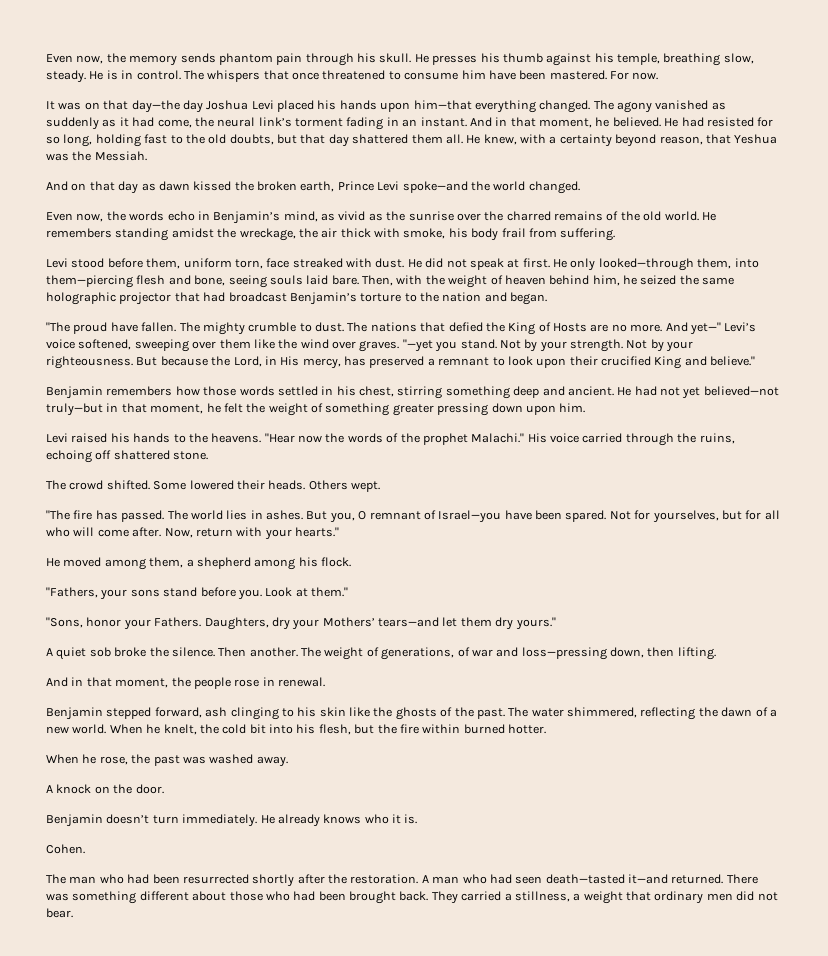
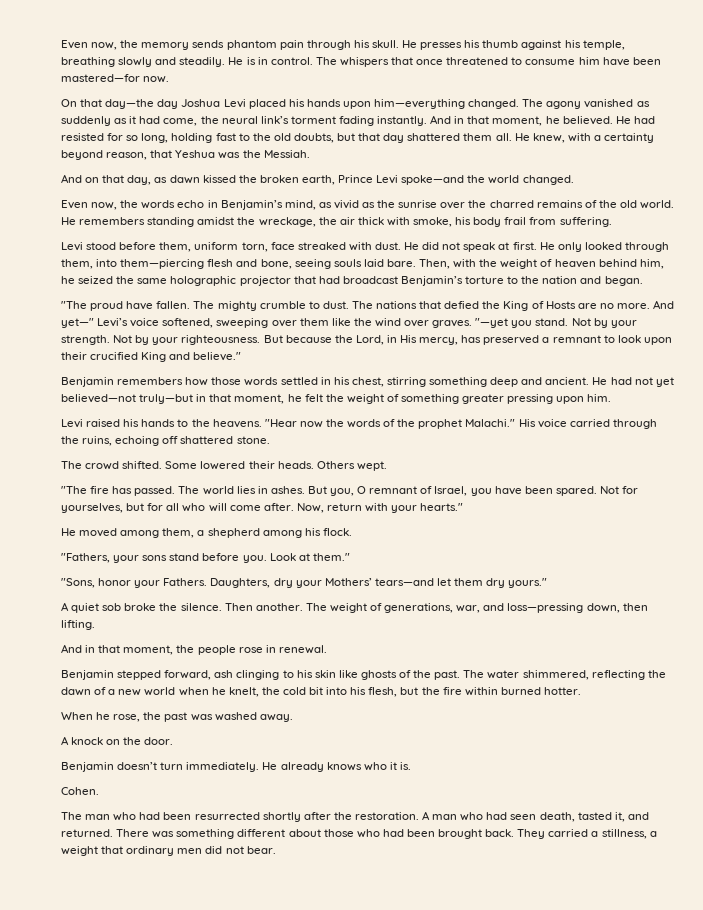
[723,53,754,64] [46,70,86,83] slow, steady. -> [118,57,226,67] slowly and steadily.
[549,70,629,80] mastered. For -> [61,74,140,82] mastered—for
[46,101,100,110] It was on -> [61,99,77,107] On
[413,100,536,113] him—that everything -> [374,99,466,109] him—everything
[386,117,467,127] in an instant. -> [377,116,428,126] instantly.
[118,181,139,194] day -> [127,175,152,185] day,
[598,258,694,271] looked—through -> [584,242,669,252] looked through
[491,403,523,413] down -> (554, 399) none
[438,510,502,523] Israel—you -> [434,486,492,496] Israel, you
[457,647,493,657] of war -> [456,605,481,613] war,
[373,707,393,717] the -> (358, 674) none
[72,724,143,734] world. When -> [144,687,209,696] world when
[545,874,668,884] death—tasted it—and -> [539,812,649,822] death, tasted it, and

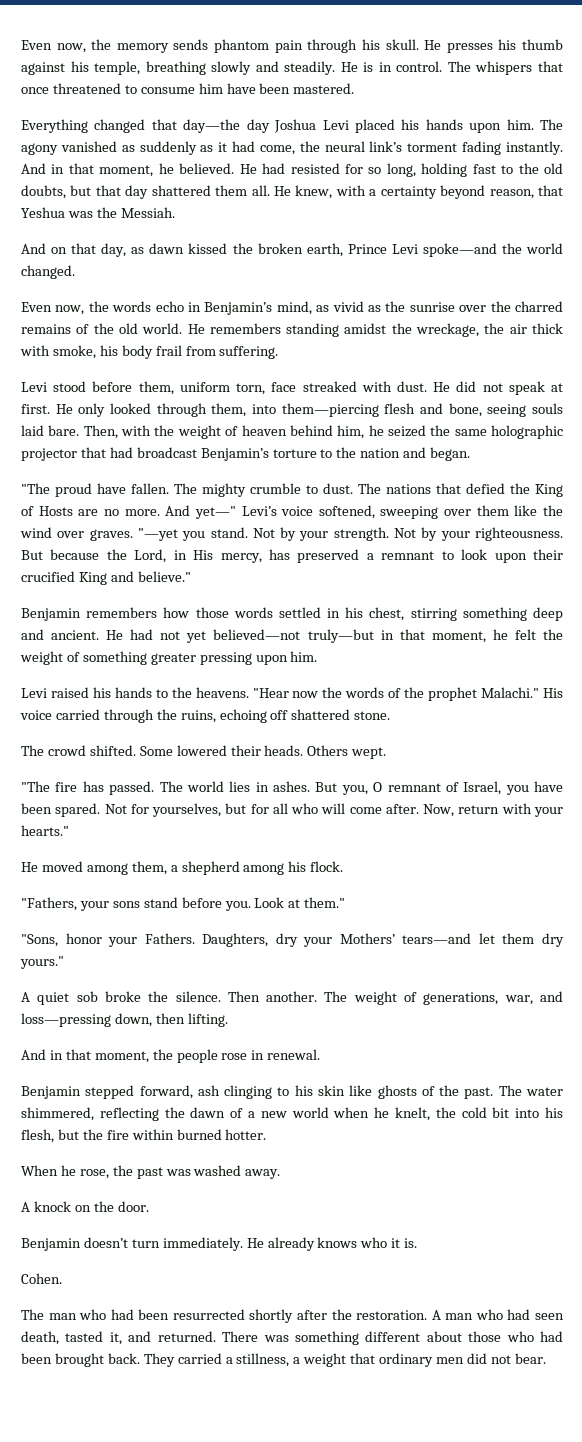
[61,74,170,83] [61,99,77,107] mastered—for now. // On -> [293,83,355,94] [21,119,146,133] mastered. // Everything changed
[374,99,520,109] him—everything changed. -> [506,119,534,130] him.

